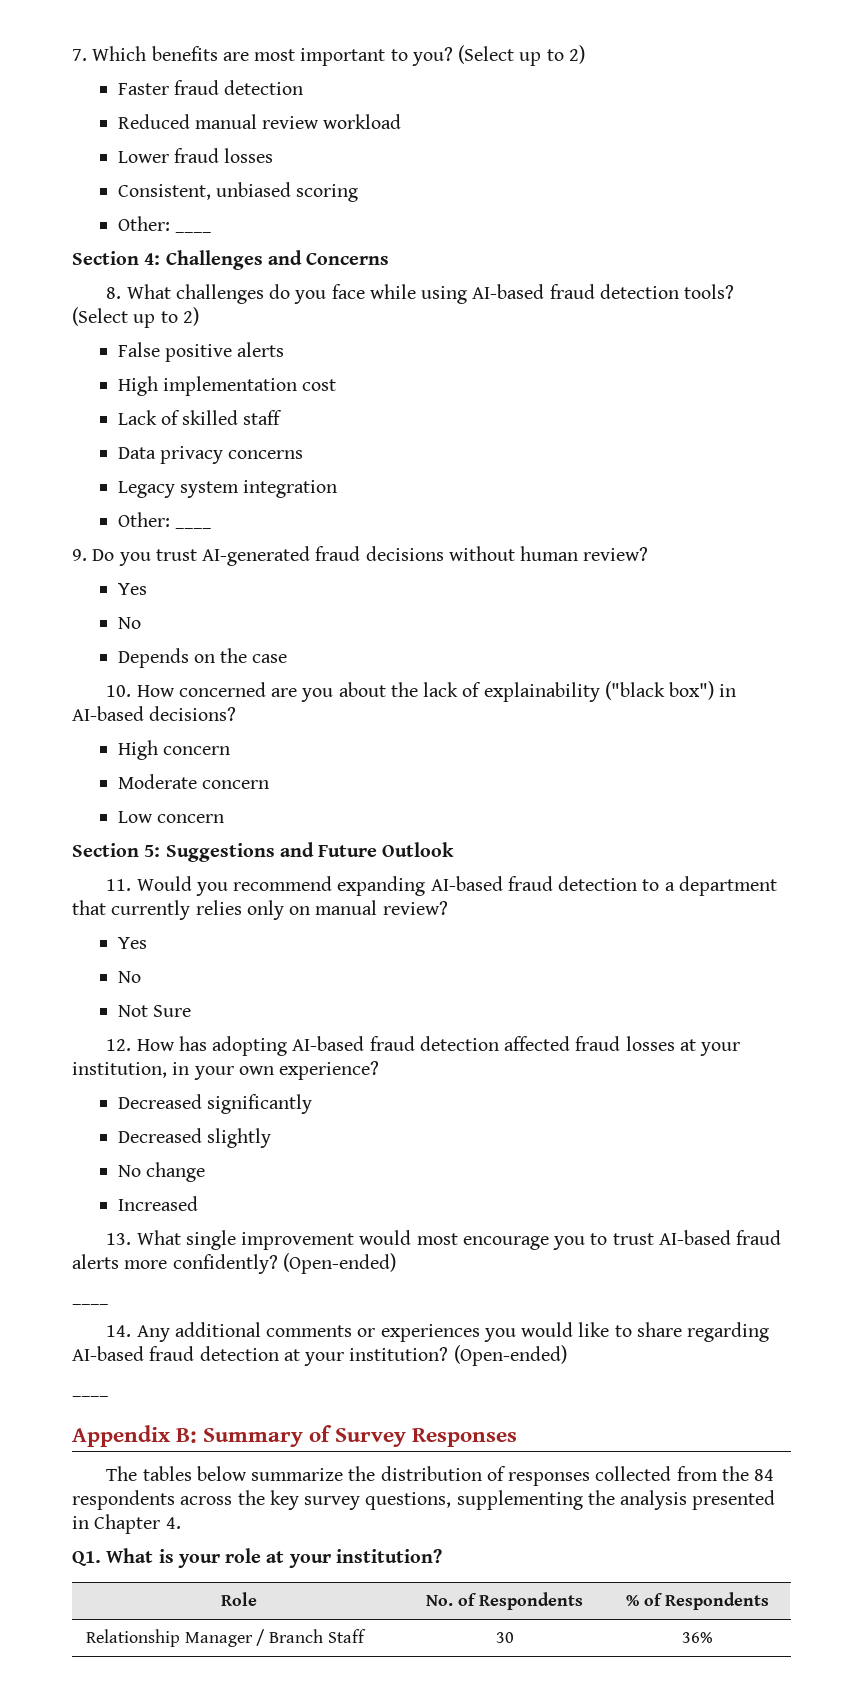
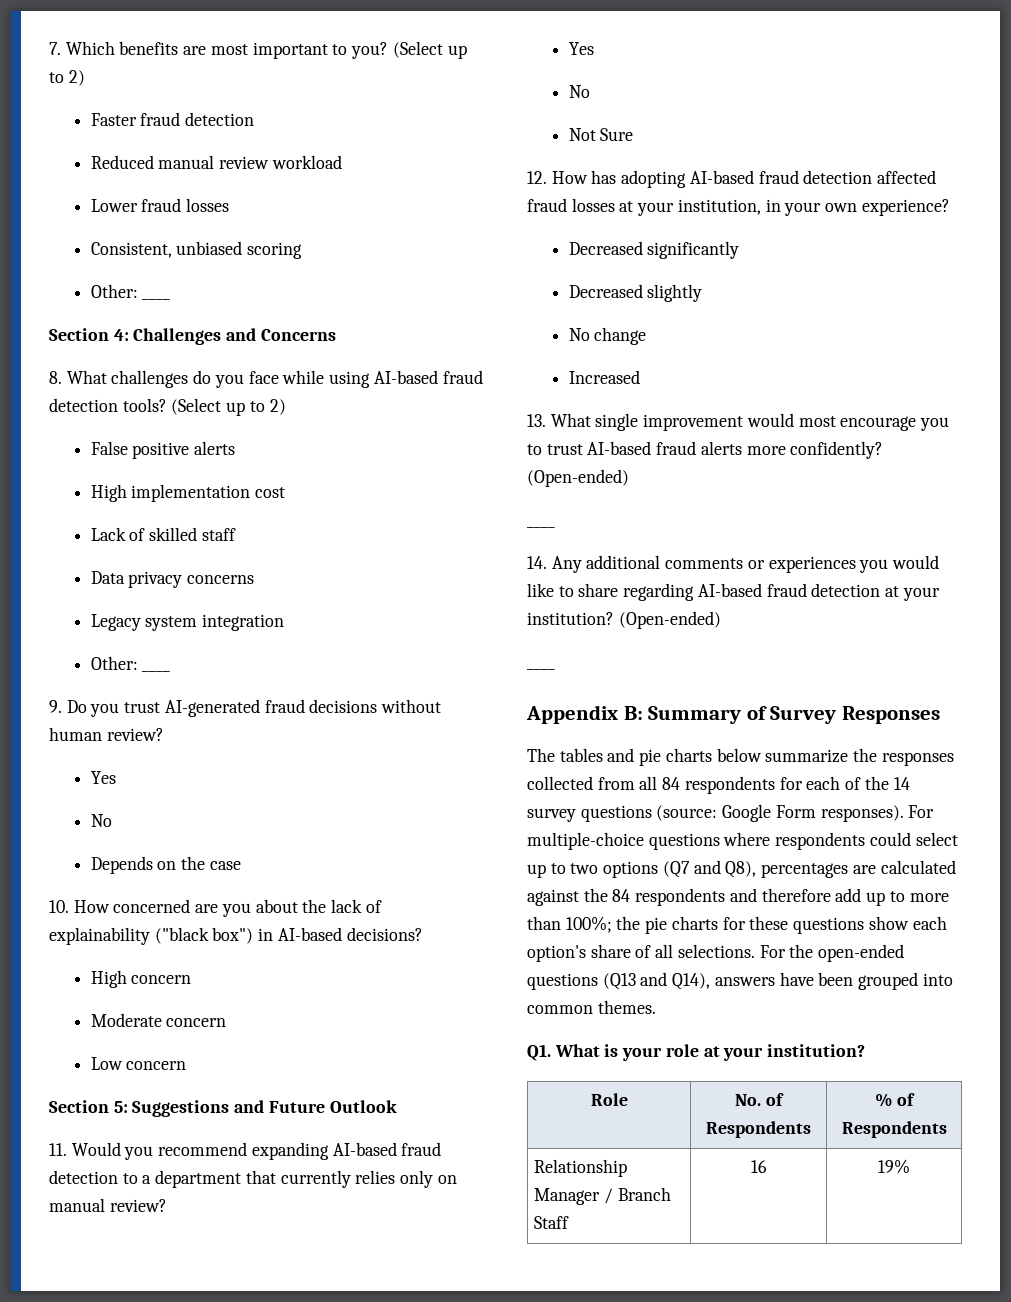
(192, 1473) none -> [607,748,712,766] and pie charts
[380,1466,506,1481] distribution of -> (878, 755) none
[721,1466,775,1481] [72,1490,776,1510] [72,1514,181,1534] the 84 respondents across the key survey questions, supplementing the analysis presented in Chapter 4. -> [639,776,910,794] [527,804,935,822] [527,832,958,850] [527,860,956,878] [527,888,949,906] [527,916,947,934] [527,944,905,962] [527,972,953,990] [527,1000,656,1014] all 84 respondents for each of the 14 survey questions (source: Google Form responses). For multiple-choice questions where respondents could select up to two options (Q7 and Q8), percentages are calculated against the 84 respondents and therefore add up to more than 100%; the pie charts for these questions show each option's share of all selections. For the open-ended questions (Q13 and Q14), answers have been grouped into common themes.
[495,1632,514,1643] [682,1632,713,1643] 30 | 36% -> [751,1160,767,1173] [878,1159,910,1174] 16 | 19%

